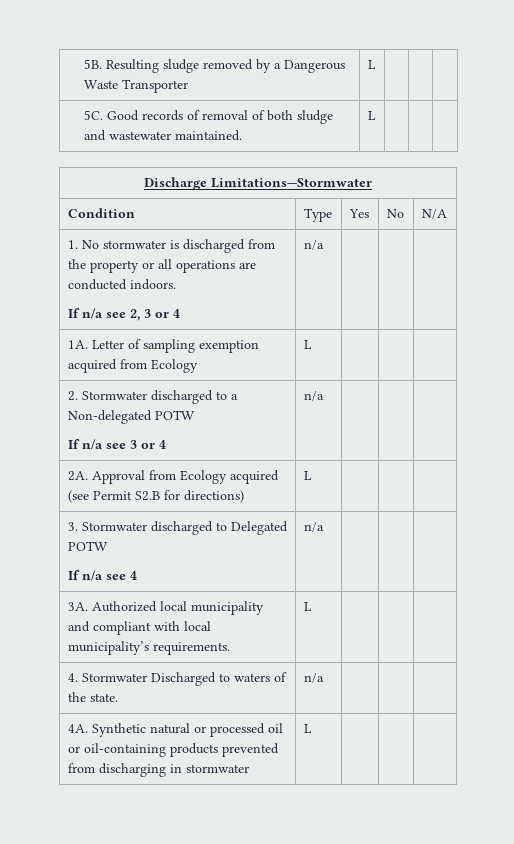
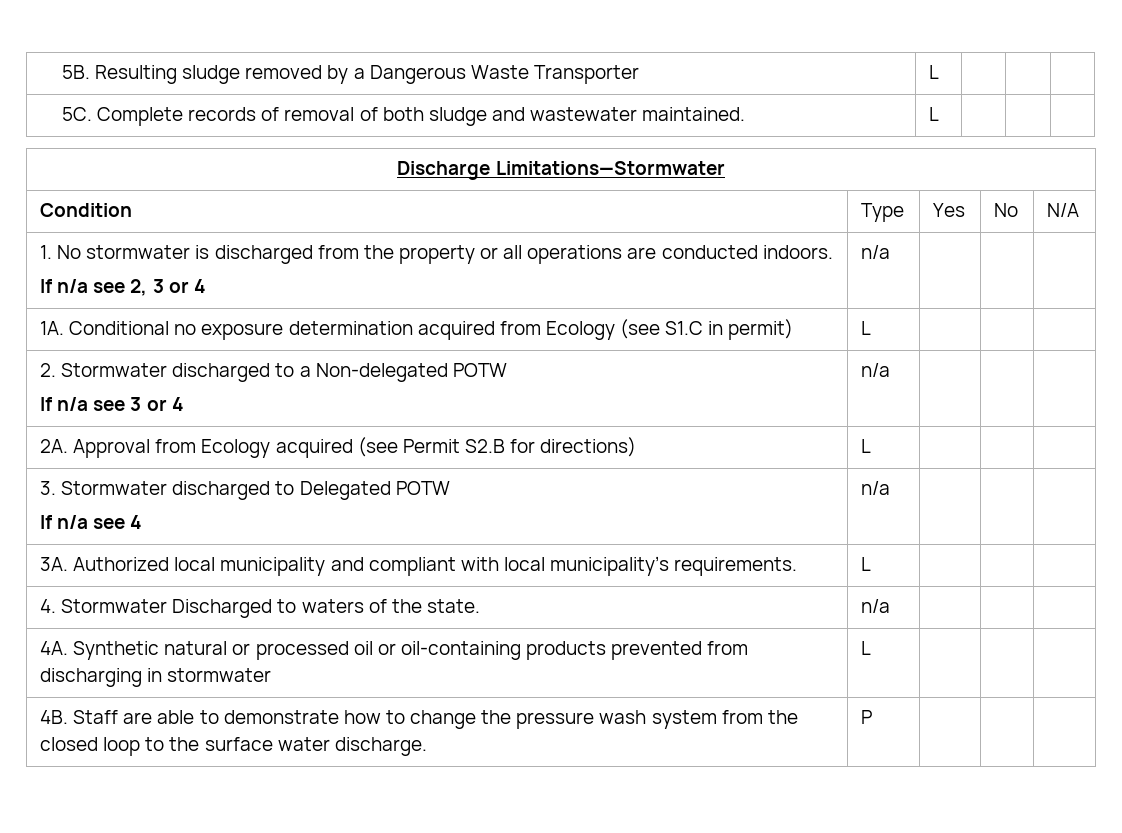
[106,110,139,121] Good -> [96,107,183,126] Complete
[91,339,259,353] Letter of sampling exemption -> [69,321,413,340] Conditional no exposure determination
(198, 366) none -> [620,319,794,340] (see S1.C in permit)
(312, 728) none -> [40,710,798,729] [40,737,427,756] [861,710,873,724] // 4B. Staff are able to demonstrate how to change the pressure wash system from the closed loop to the surface water discharge. | P | | |

